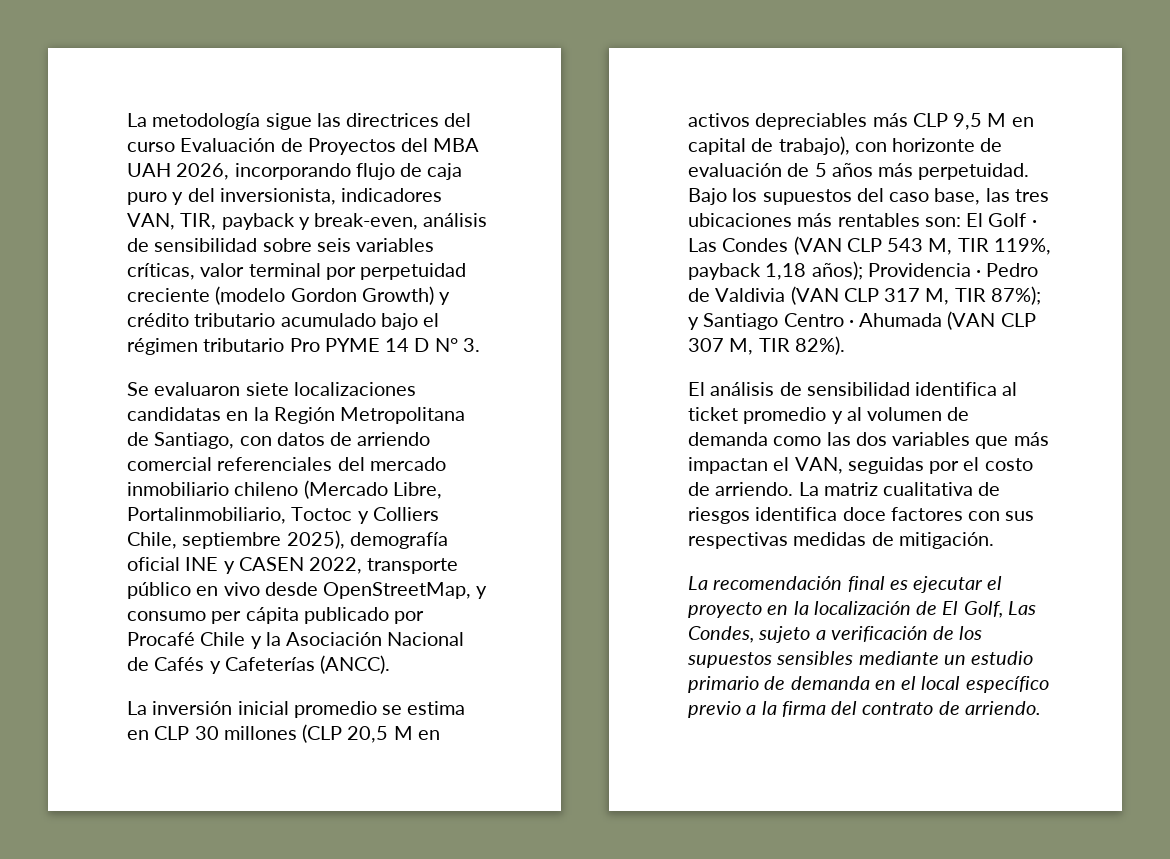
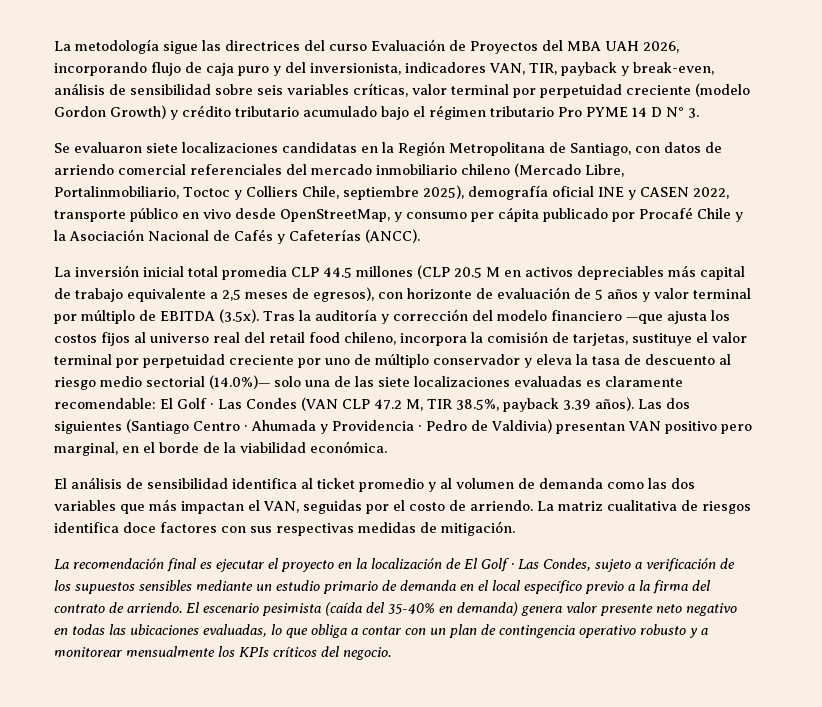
[293,701,466,718] [127,726,219,740] promedio se estima en CLP 30 -> [188,266,352,280] total promedia CLP 44.5
[347,726,389,743] 20,5 -> [454,267,482,278] 20.5
[912,113,1034,130] [688,136,850,155] CLP 9,5 M en capital de trabajo), -> [700,266,745,280] [54,287,374,302] capital de trabajo equivalente a 2,5 meses de egresos),
[878,163,1030,180] [688,188,1049,205] [688,213,961,227] más perpetuidad. Bajo los supuestos del caso base, las tres ubicaciones más rentables son: -> [642,288,751,302] [54,309,730,324] [54,331,747,346] [54,354,731,368] [54,375,683,390] [54,398,156,409] y valor terminal por múltiplo de EBITDA (3.5x). Tras la auditoría y corrección del modelo financiero —que ajusta los costos fijos al universo real del retail food chileno, incorpora la comisión de tarjetas, sustituye el valor terminal por perpetuidad creciente por uno de múltiplo conservador y eleva la tasa de descuento al riesgo medio sectorial (14.0%)— solo una de las siete localizaciones evaluadas es claramente recomendable:
[887,238,1051,255] [688,261,1039,280] [688,286,1041,305] [688,311,1036,330] [688,336,845,355] 543 M, TIR 119%, payback 1,18 años); Providencia · Pedro de Valdivia (VAN CLP 317 M, TIR 87%); y Santiago Centro · Ahumada (VAN CLP 307 M, TIR 82%). -> [374,397,690,412] [54,419,752,434] [54,441,387,456] 47.2 M, TIR 38.5%, payback 3.39 años). Las dos siguientes (Santiago Centro · Ahumada y Providencia · Pedro de Valdivia) presentan VAN positivo pero marginal, en el borde de la viabilidad económica.
[963,601,1003,618] Golf, -> [481,558,514,572] Golf ·
(1041, 708) none -> [186,602,737,616] [54,624,708,638] [54,646,391,660] El escenario pesimista (caída del 35-40% en demanda) genera valor presente neto negativo en todas las ubicaciones evaluadas, lo que obliga a contar con un plan de contingencia operativo robusto y a monitorear mensualmente los KPIs críticos del negocio.

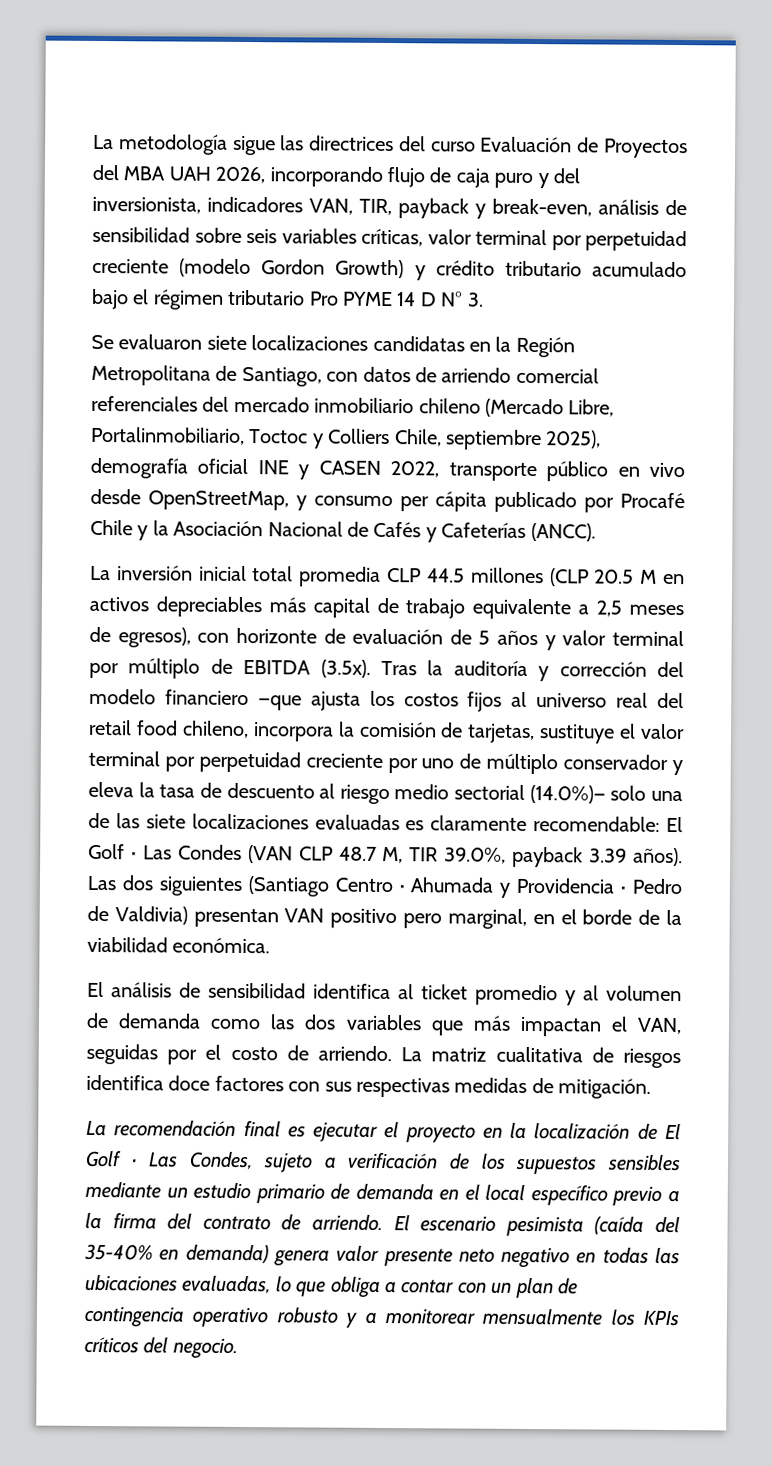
[374,399,402,410] 47.2 -> [338,846,377,861] 48.7
[456,399,499,411] 38.5%, -> [444,847,507,864] 39.0%,

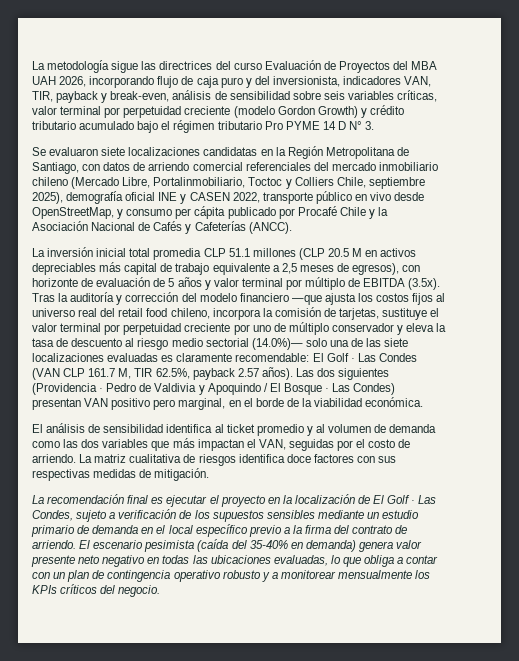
[426,568,465,583] 44.5 -> [228,248,250,257] 51.1
[338,846,377,861] 48.7 -> [88,368,116,377] 161.7
[444,846,628,868] 39.0%, payback 3.39 -> [155,368,259,380] 62.5%, payback 2.57
[247,876,682,898] [87,905,188,925] (Santiago Centro · Ahumada y Providencia · Pedro de Valdivia) -> [32,383,396,395] (Providencia · Pedro de Valdivia y Apoquindo / El Bosque · Las Condes)

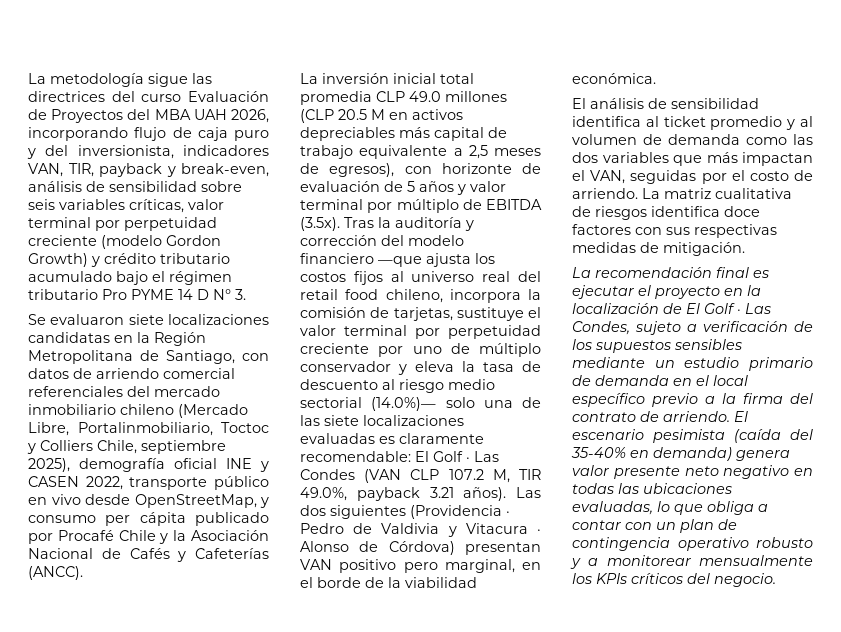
[228,248,250,257] 51.1 -> [409,91,441,102] 49.0
[88,368,116,377] 161.7 -> [448,469,484,480] 107.2
[155,368,259,380] 62.5%, payback 2.57 -> [300,487,454,501] 49.0%, payback 3.21
[207,383,396,395] Apoquindo / El Bosque · Las Condes) -> [465,523,541,534] [300,541,455,555] Vitacura · Alonso de Córdova)

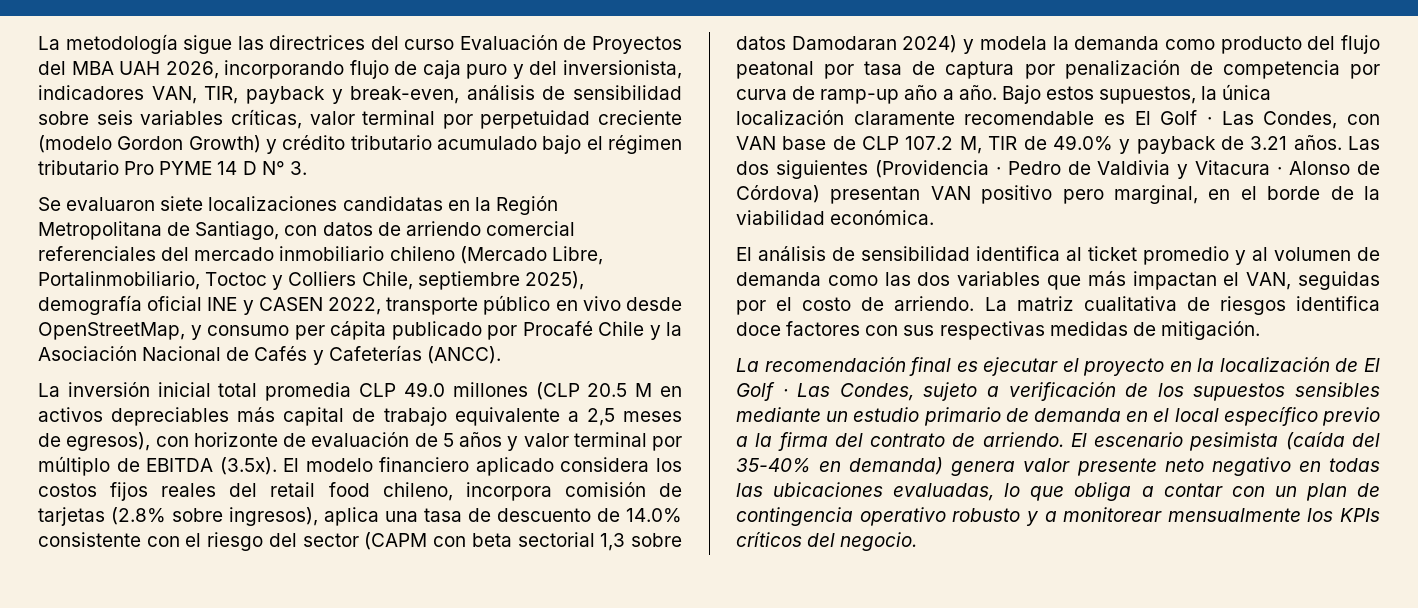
[344,217,474,231] [300,235,464,246] [300,253,495,267] [300,271,511,285] Tras la auditoría y corrección del modelo financiero —que ajusta los costos fijos al universo real -> [283,457,682,476] [38,482,217,501] El modelo financiero aplicado considera los costos fijos reales
[528,289,541,300] la -> (552, 491) none
[393,307,541,321] [300,325,541,339] [300,343,541,357] [300,361,541,375] [300,379,495,393] [300,397,541,411] [300,415,464,426] [300,433,484,444] [300,451,499,462] [300,469,541,483] [300,487,507,501] tarjetas, sustituye el valor terminal por perpetuidad creciente por uno de múltiplo conservador y eleva la tasa de descuento al riesgo medio sectorial (14.0%)— solo una de las siete localizaciones evaluadas es claramente recomendable: El Golf · Las Condes (VAN CLP 107.2 M, TIR 49.0%, payback 3.21 años). -> [38,507,682,526] [38,532,683,551] [736,35,1380,54] [736,60,1380,79] [736,84,1272,104] [736,110,1380,129] [736,135,1342,154] tarjetas (2.8% sobre ingresos), aplica una tasa de descuento de 14.0% consistente con el riesgo del sector (CAPM con beta sectorial 1,3 sobre datos Damodaran 2024) y modela la demanda como producto del flujo peatonal por tasa de captura por penalización de competencia por curva de ramp-up año a año. Bajo estos supuestos, la única localización claramente recomendable es El Golf · Las Condes, con VAN base de CLP 107.2 M, TIR de 49.0% y payback de 3.21 años.

